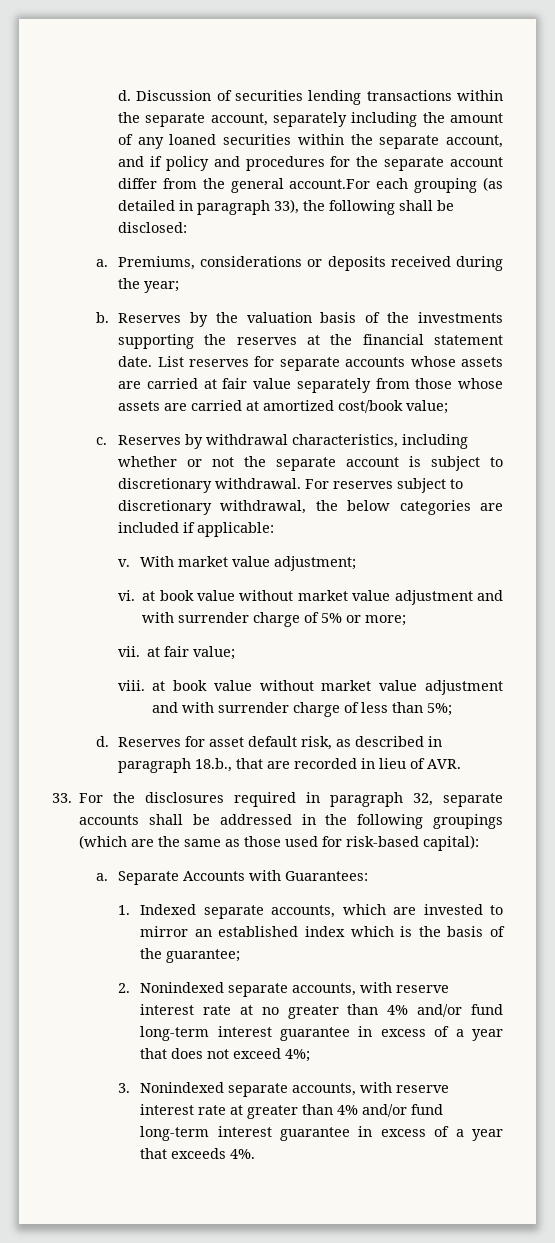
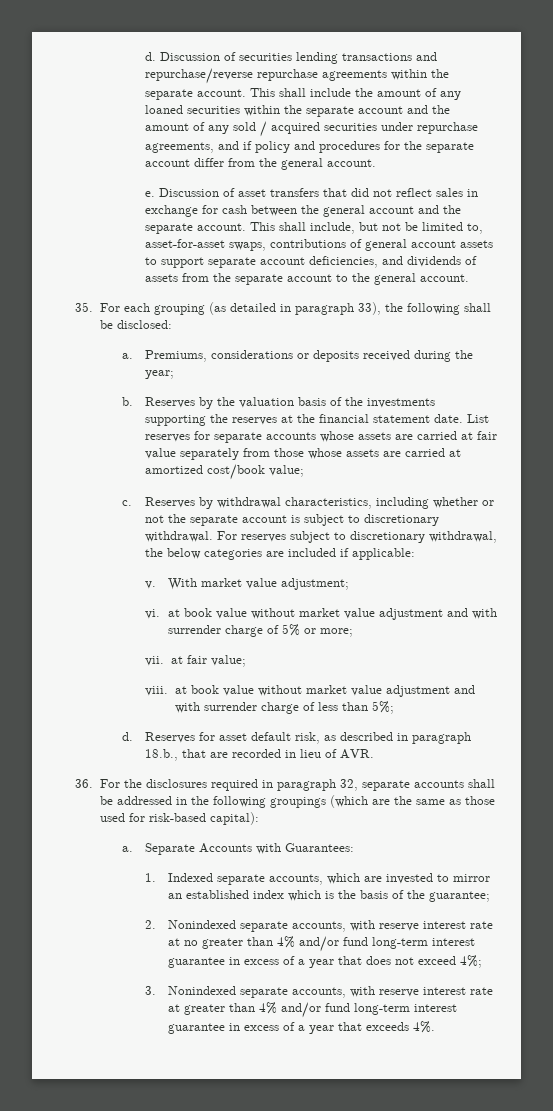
[457,90,503,101] [118,112,418,127] within the separate account, separately including -> [416,52,438,61] [145,68,450,84] [145,88,352,100] and repurchase/reverse repurchase agreements within the separate account. This shall include
[446,135,503,148] account, -> [358,105,451,114] [145,121,479,137] [145,142,215,153] account and the amount of any sold / acquired securities under repurchase agreements,
[289,179,371,189] account.For -> [327,159,377,167] [145,188,479,197] [145,205,462,217] [145,222,484,234] [145,239,494,251] [145,256,478,268] [145,273,470,285] [75,302,120,312] account. // e. Discussion of asset transfers that did not reflect sales in exchange for cash between the general account and the separate account. This shall include, but not be limited to, asset-for-asset swaps, contributions of general account assets to support separate account deficiencies, and dividends of assets from the separate account to the general account. // 35. For
[52,793,72,803] 33. -> [75,779,93,788] 36.

